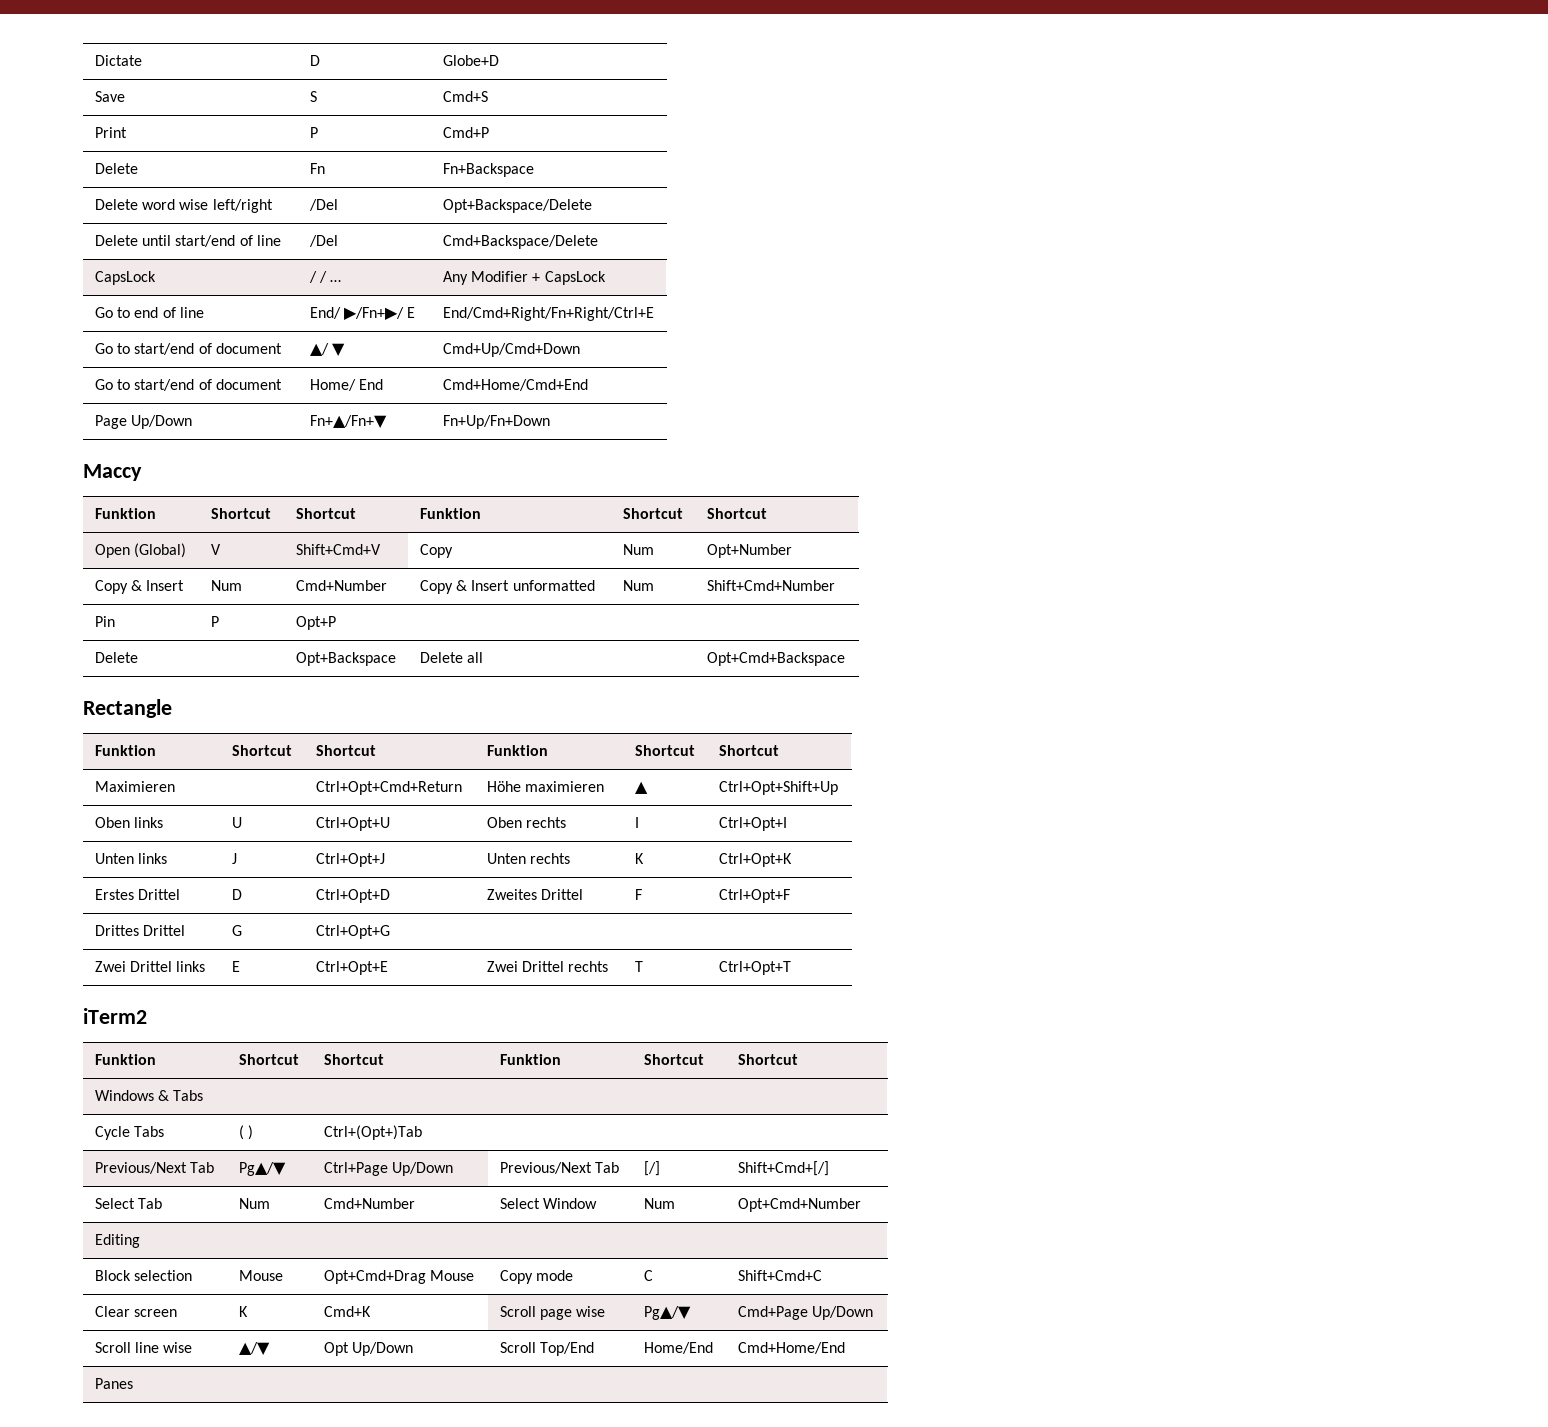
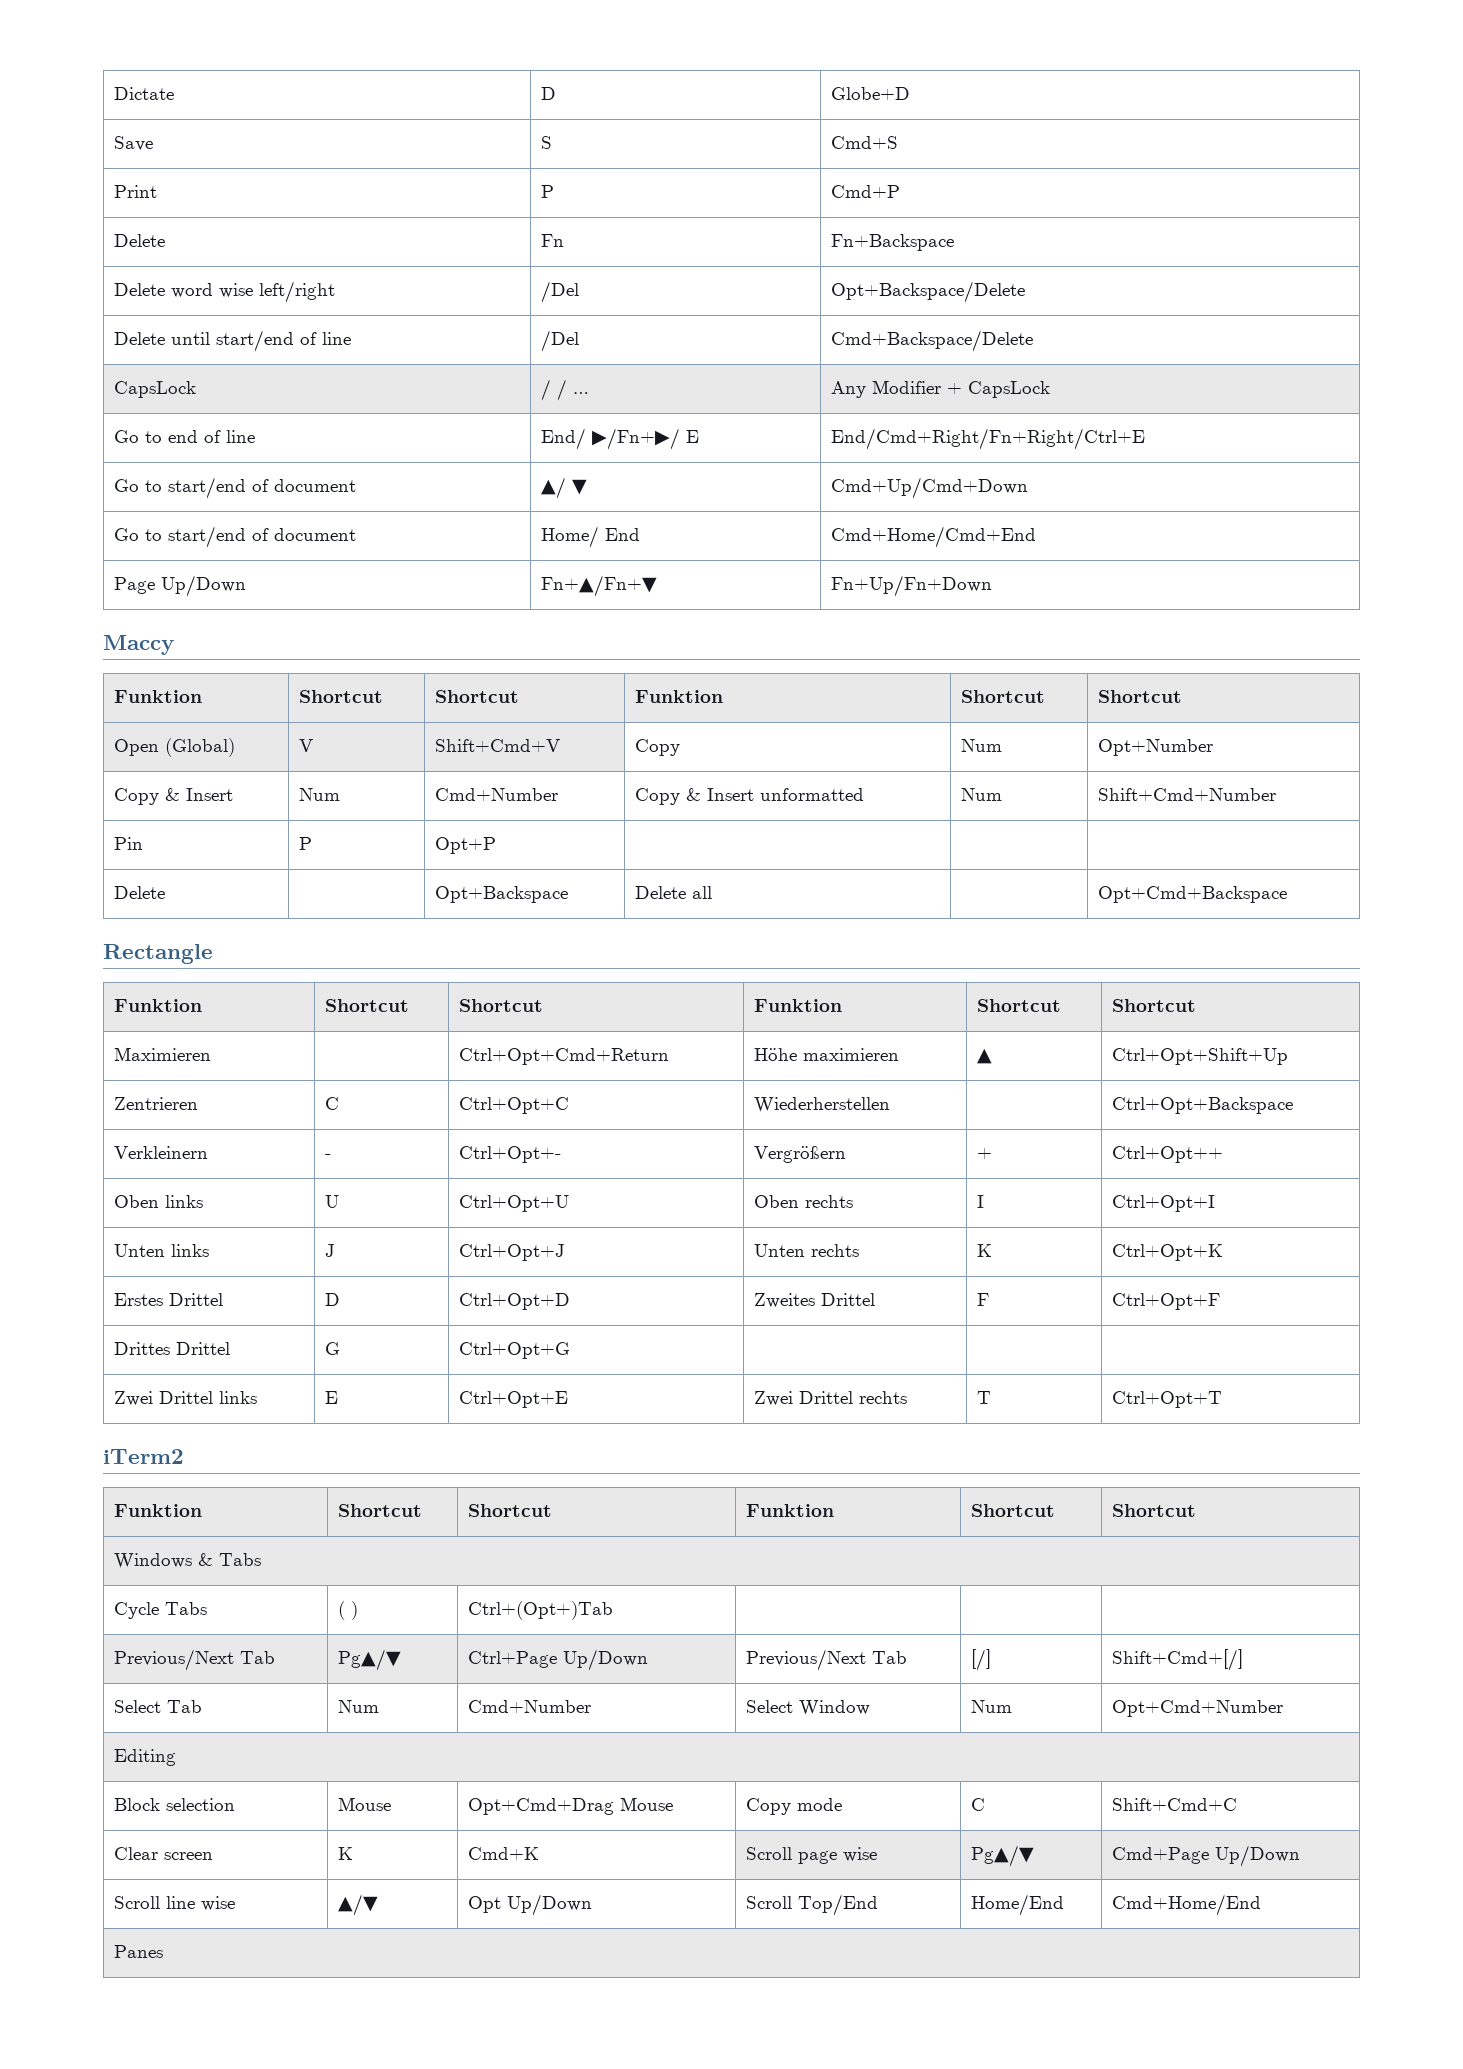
(838, 788) none -> [113,1097,198,1110] [324,1097,339,1110] [458,1097,569,1114] [753,1097,890,1113] [1111,1097,1293,1114] [113,1146,208,1159] [324,1154,331,1159] [458,1146,561,1163] [753,1146,846,1163] [976,1148,992,1159] [1111,1146,1223,1163] // Zentrieren | C | Ctrl+Opt+C | Wiederherstellen | | Ctrl+Opt+Backspace // Verkleinern | - | Ctrl+Opt+- | Vergrößern | + | Ctrl+Opt++

